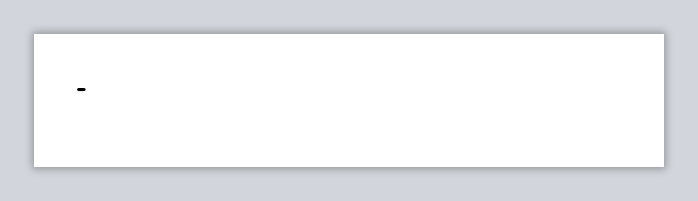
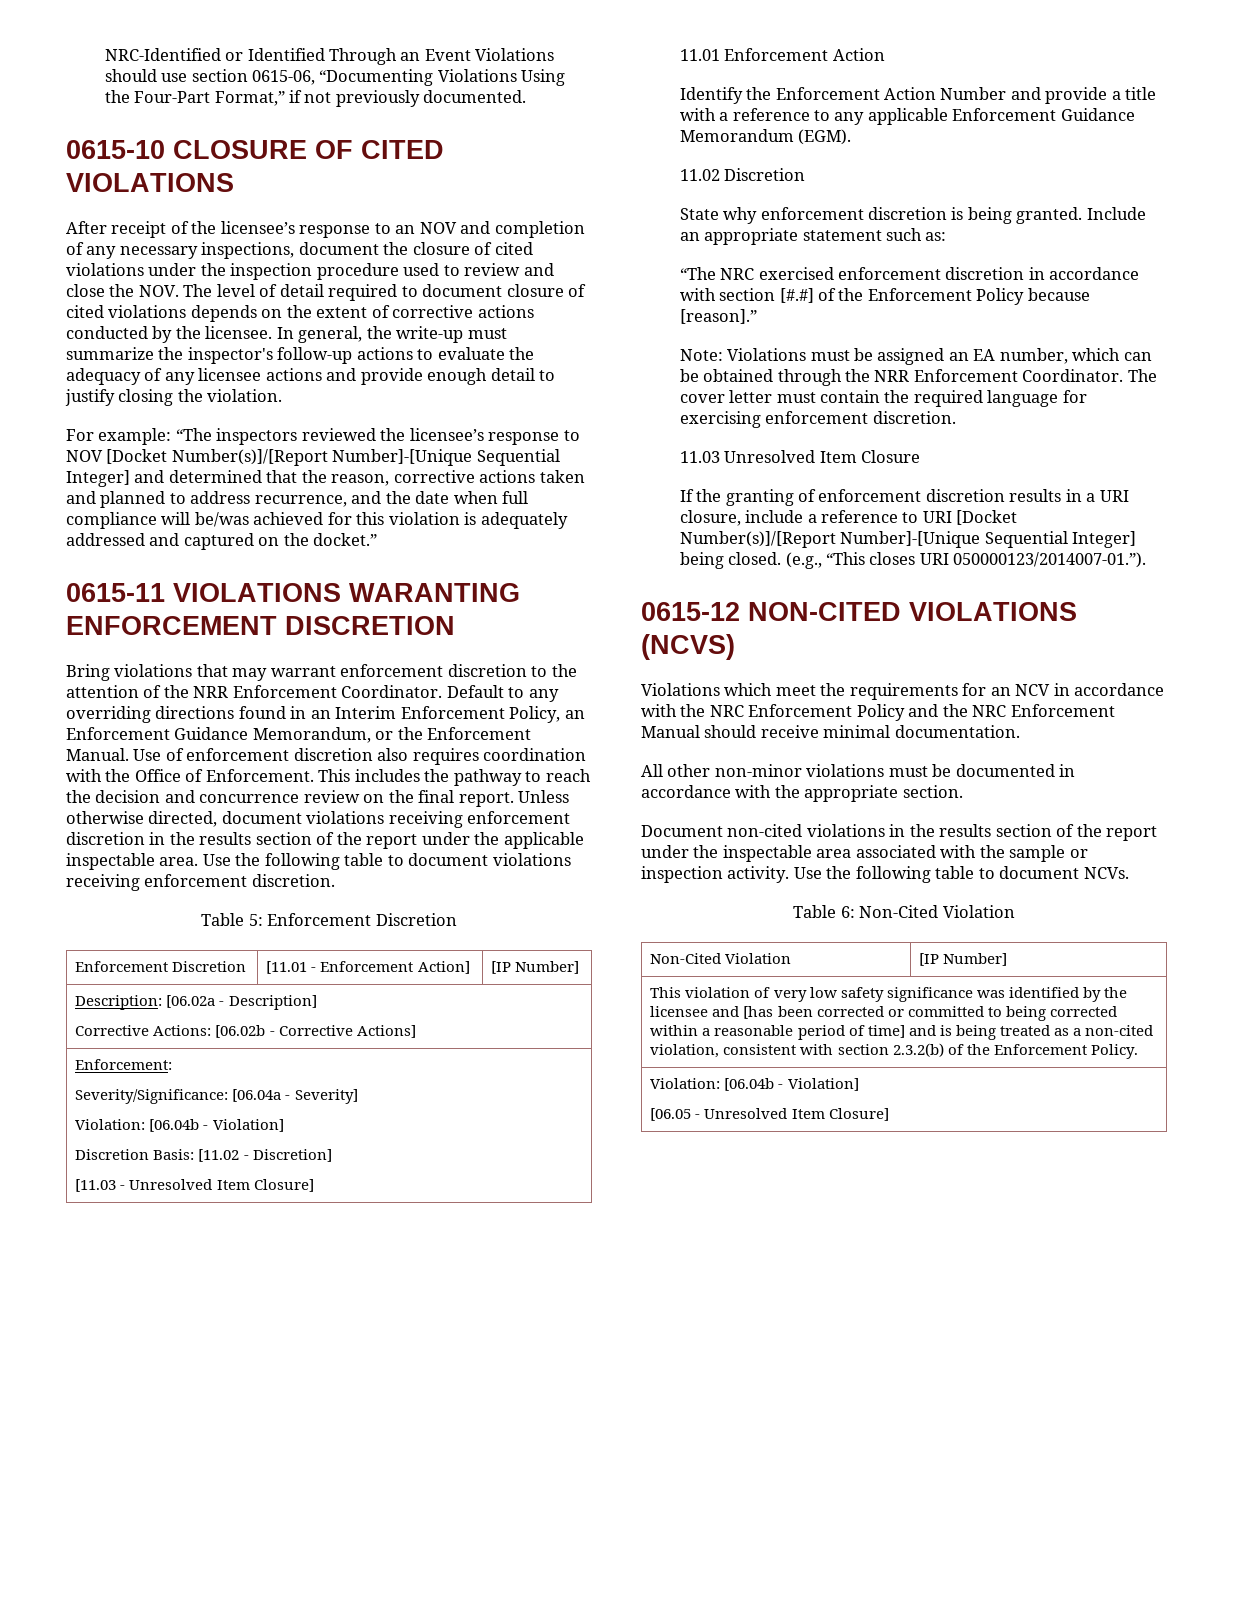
[76,88,87,98] - -> [104,48,555,65] [104,69,566,86] [104,90,527,107] [66,140,444,159] [66,173,234,192] [66,221,585,238] [66,242,533,259] [66,263,554,280] [66,284,587,301] [66,305,534,322] [66,326,507,343] [66,347,535,364] [66,368,556,385] [65,389,283,406] [66,428,580,445] [66,449,560,466] [66,470,585,487] [66,491,529,508] [66,512,568,529] [66,533,378,550] [66,583,520,602] [66,616,455,635] [66,664,577,681] [66,685,559,702] [66,706,585,723] [66,727,532,743] [66,748,587,765] [66,769,591,786] [66,790,570,807] [66,811,571,828] [66,832,584,849] [66,853,571,870] [66,874,335,891] [201,913,457,926] [75,961,247,972] [266,961,470,974] [491,961,580,974] [75,995,317,1010] [75,1025,416,1038] [75,1059,173,1070] [75,1089,358,1104] [75,1119,284,1132] [75,1149,332,1162] [75,1179,314,1192] [679,48,885,61] [679,87,1157,104] [679,108,1135,125] [679,129,852,145] [679,168,806,181] [679,207,1146,224] [679,228,947,245] [679,267,1140,280] [679,288,1090,305] [679,309,757,324] [679,348,1152,365] [679,369,1157,386] [679,390,1087,407] [679,411,956,428] [679,450,920,463] [679,489,1129,506] [679,510,1018,526] [679,531,1136,548] [679,552,1147,569] [641,602,1077,621] [641,634,735,660] [641,683,1165,700] [641,704,1115,721] [641,725,1020,738] [641,764,1076,777] [641,785,963,802] [641,824,1158,841] [641,845,1088,862] [641,866,1129,883] [793,905,1015,918] [650,953,792,964] [919,953,1008,966] [650,987,1127,1002] [650,1006,1117,1021] [650,1025,1153,1040] [650,1043,1138,1059] [650,1078,859,1091] [650,1108,889,1121] NRC-Identified or Identified Through an Event Violations should use section 0615-06, “Documenting Violations Using the Four-Part Format,” if not previously documented. // 0615-10 CLOSURE OF CITED VIOLATIONS // After receipt of the licensee’s response to an NOV and completion of any necessary inspections, document the closure of cited violations under the inspection procedure used to review and close the NOV. The level of detail required to document closure of cited violations depends on the extent of corrective actions conducted by the licensee. In general, the write-up must summarize the inspector's follow-up actions to evaluate the adequacy of any licensee actions and provide enough detail to justify closing the violation. // For example: “The inspectors reviewed the licensee’s response to NOV [Docket Number(s)]/[Report Number]-[Unique Sequential Integer] and determined that the reason, corrective actions taken and planned to address recurrence, and the date when full compliance will be/was achieved for this violation is adequately addressed and captured on the docket.” // 0615-11 VIOLATIONS WARANTING ENFORCEMENT DISCRETION // Bring violations that may warrant enforcement discretion to the attention of the NRR Enforcement Coordinator. Default to any overriding directions found in an Interim Enforcement Policy, an Enforcement Guidance Memorandum, or the Enforcement Manual. Use of enforcement discretion also requires coordination with the Office of Enforcement. This includes the pathway to reach the decision and concurrence review on the final report. Unless otherwise directed, document violations receiving enforcement discretion in the results section of the report under the applicable inspectable area. Use the following table to document violations receiving enforcement discretion. // Table 5: Enforcement Discretion // Enforcement Discretion | [11.01 - Enforcement Action] | [IP Number] // Description: [06.02a - Description] // Corrective Actions: [06.02b - Corrective Actions] // Enforcement: // Severity/Significance: [06.04a - Severity] // Violation: [06.04b - Violation] // Discretion Basis: [11.02 - Discretion] // [11.03 - Unresolved Item Closure] // 11.01 Enforcement Action // Identify the Enforcement Action Number and provide a title with a reference to any applicable Enforcement Guidance Memorandum (EGM). // 11.02 Discretion // State why enforcement discretion is being granted. Include an appropriate statement such as: // “The NRC exercised enforcement discretion in accordance with section [#.#] of the Enforcement Policy because [reason].” // Note: Violations must be assigned an EA number, which can be obtained through the NRR Enforcement Coordinator. The cover letter must contain the required language for exercising enforcement discretion. // 11.03 Unresolved Item Closure // If the granting of enforcement discretion results in a URI closure, include a reference to URI [Docket Number(s)]/[Report Number]-[Unique Sequential Integer] being closed. (e.g., “This closes URI 050000123/2014007-01.”). // 0615-12 NON-CITED VIOLATIONS (NCVS) // Violations which meet the requirements for an NCV in accordance with the NRC Enforcement Policy and the NRC Enforcement Manual should receive minimal documentation. // All other non-minor violations must be documented in accordance with the appropriate section. // Document non-cited violations in the results section of the report under the inspectable area associated with the sample or inspection activity. Use the following table to document NCVs. // Table 6: Non-Cited Violation // Non-Cited Violation | [IP Number] // This violation of very low safety significance was identified by the licensee and [has been corrected or committed to being corrected within a reasonable period of time] and is being treated as a non-cited violation, consistent with section 2.3.2(b) of the Enforcement Policy. // Violation: [06.04b - Violation] // [06.05 - Unresolved Item Closure]

